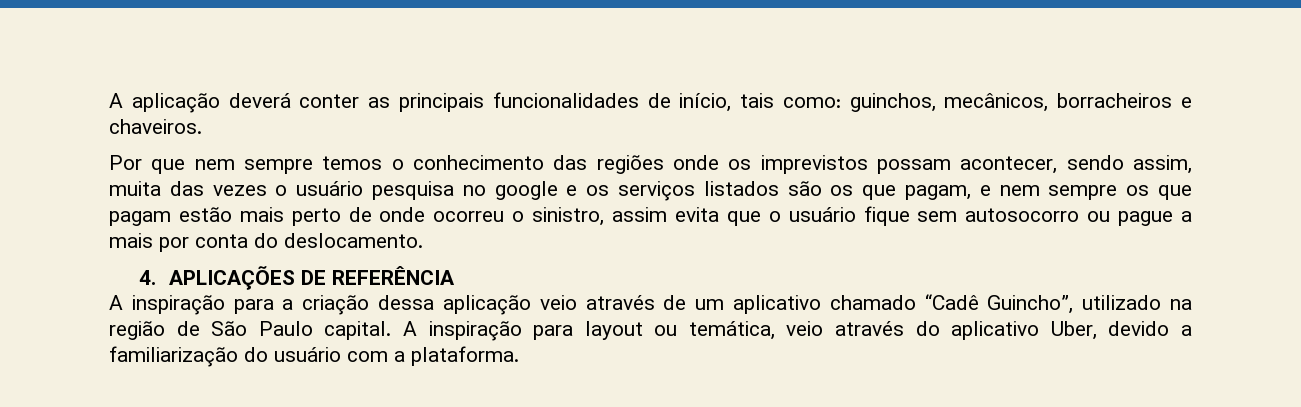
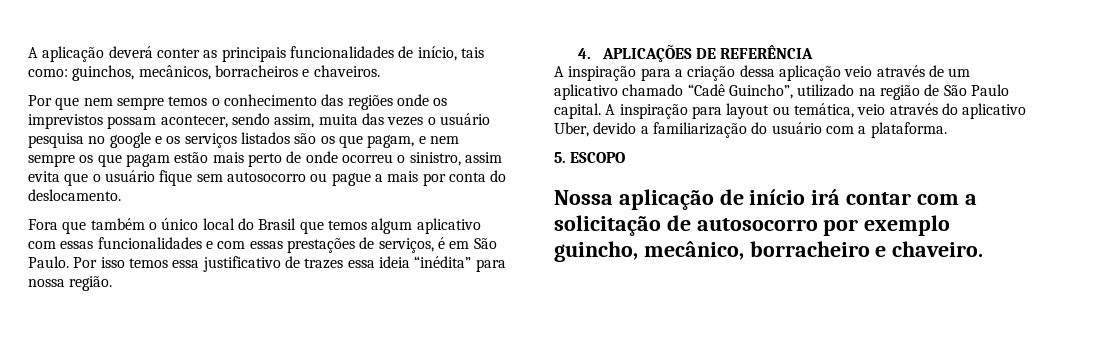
(423, 240) none -> [28,218,481,234] [28,237,497,253] [28,256,506,272] [28,276,113,291] // Fora que também o único local do Brasil que temos algum aplicativo com essas funcionalidades e com essas prestações de serviços, é em São Paulo. Por isso temos essa justificativo de trazes essa ideia “inédita” para nossa região.
(519, 356) none -> [554,152,626,163] [554,189,977,210] [554,215,951,236] [554,241,984,262] // 5. ESCOPO // Nossa aplicação de início irá contar com a solicitação de autosocorro por exemplo guincho, mecânico, borracheiro e chaveiro.

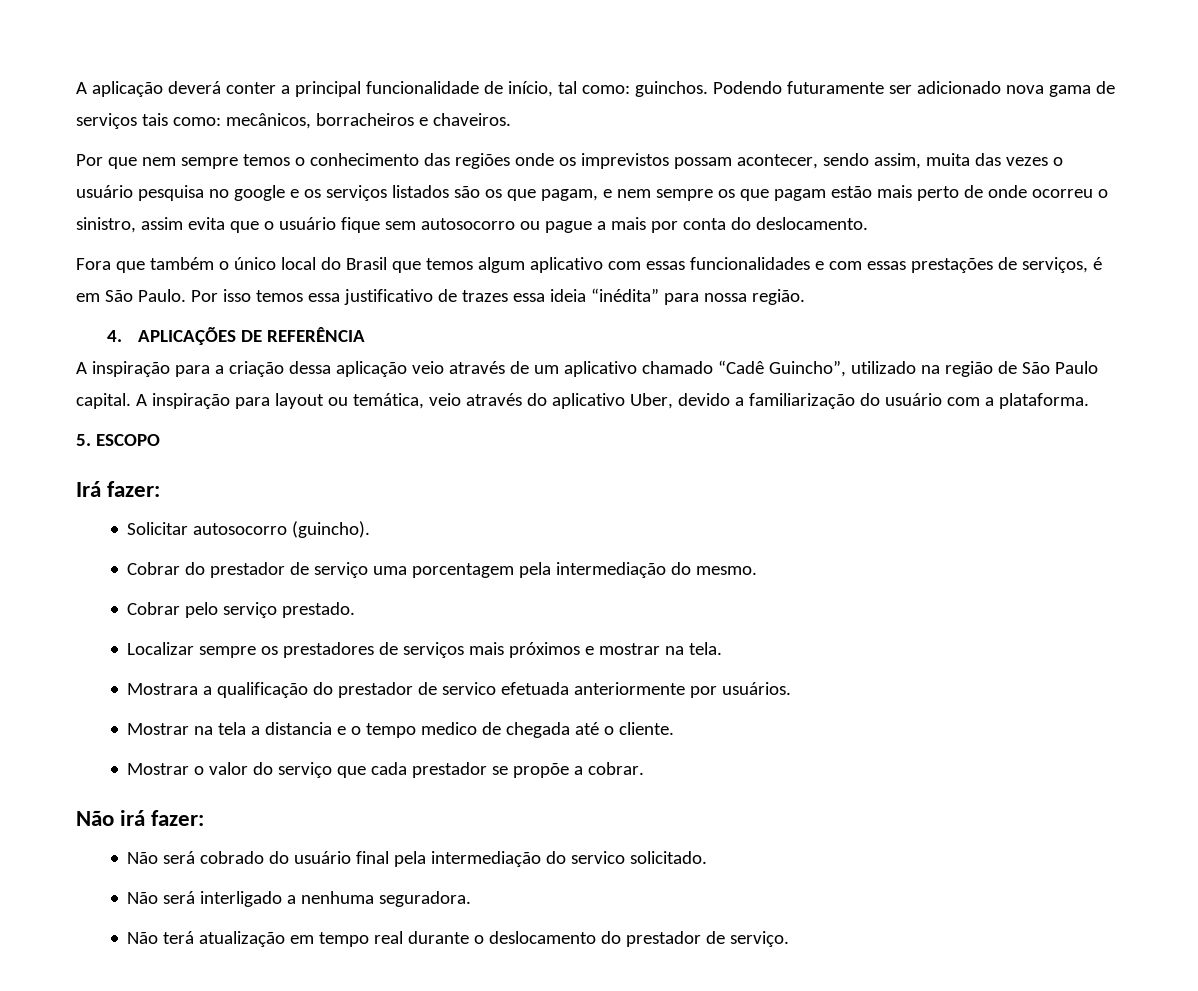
[203,46,457,62] as principais funcionalidades de início, -> [280,81,1115,97] [76,113,137,129] a principal funcionalidade de início, tal como: guinchos. Podendo futuramente ser adicionado nova gama de serviços
[72,65,135,81] guinchos, -> (221, 121) none
[554,189,977,210] [554,215,951,236] [554,241,984,262] Nossa aplicação de início irá contar com a solicitação de autosocorro por exemplo guincho, mecânico, borracheiro e chaveiro. -> [76,481,161,497] [127,521,371,538] [127,562,758,578] [127,602,356,618] [127,642,723,658] [127,682,792,698] [127,722,675,738] [127,762,645,778] [76,810,205,826] [127,851,708,867] [127,891,472,907] [127,931,790,947] Irá fazer: // Solicitar autosocorro (guincho). // Cobrar do prestador de serviço uma porcentagem pela intermediação do mesmo. // Cobrar pelo serviço prestado. // Localizar sempre os prestadores de serviços mais próximos e mostrar na tela. // Mostrara a qualificação do prestador de servico efetuada anteriormente por usuários. // Mostrar na tela a distancia e o tempo medico de chegada até o cliente. // Mostrar o valor do serviço que cada prestador se propõe a cobrar. // Não irá fazer: // Não será cobrado do usuário final pela intermediação do servico solicitado. // Não será interligado a nenhuma seguradora. // Não terá atualização em tempo real durante o deslocamento do prestador de serviço.

